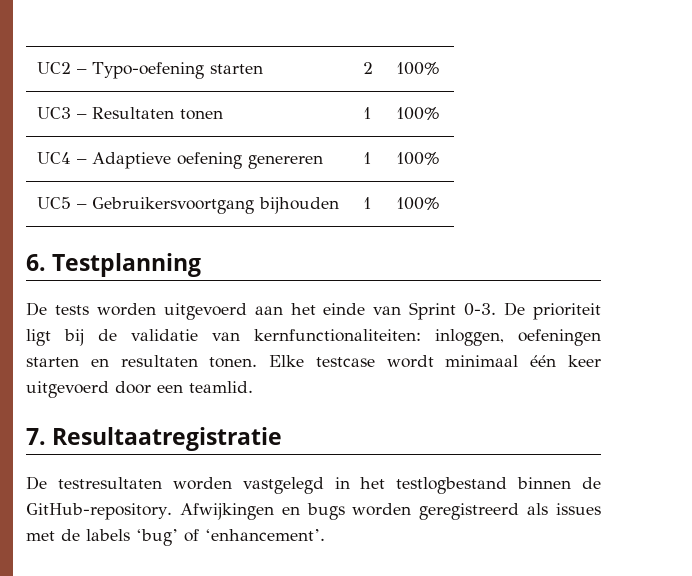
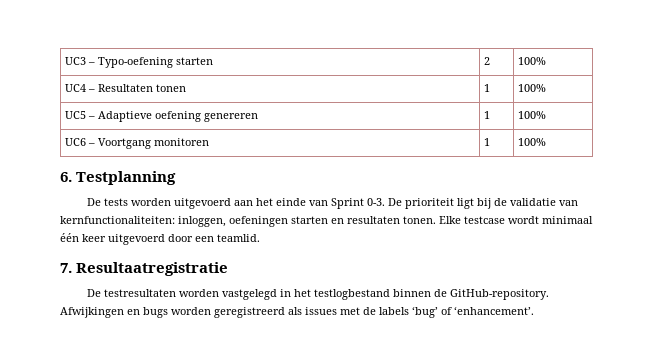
[37,62,72,74] UC2 -> [64,57,86,65] UC3
[37,107,72,119] UC3 -> [64,84,86,92] UC4
[37,152,72,164] UC4 -> [64,111,86,119] UC5
[37,197,340,214] UC5 – Gebruikersvoortgang bijhouden -> [64,138,209,149] UC6 – Voortgang monitoren

